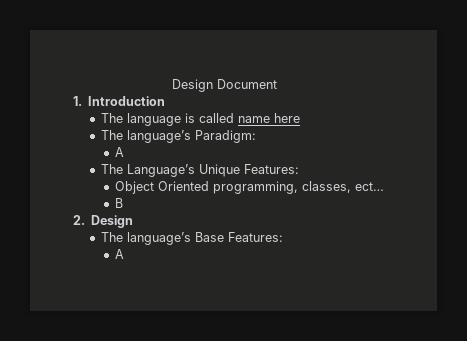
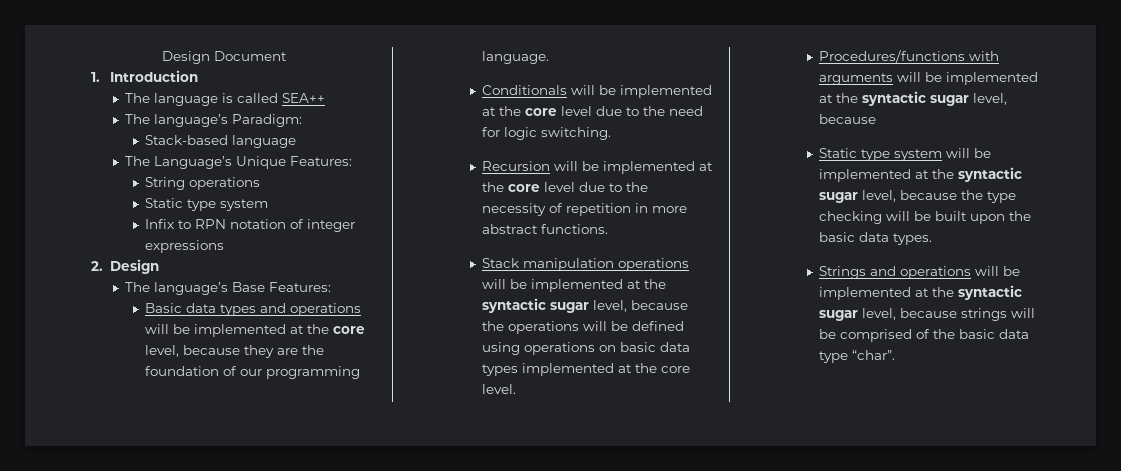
[238,113,301,123] name here -> [282,93,326,103] SEA++
[115,147,125,157] A -> [144,135,296,148] Stack-based language
[115,181,385,194] [115,198,124,208] Object Oriented programming, classes, ect… // B -> [144,177,260,190] [144,198,268,211] [144,219,355,232] [144,240,224,253] String operations // Static type system // Infix to RPN notation of integer expressions
[115,249,125,259] A -> [144,303,361,316] [144,324,365,337] [144,345,324,358] [144,366,360,379] [481,51,549,64] [481,85,712,98] [481,106,703,116] [481,127,611,140] [481,161,713,174] [481,182,648,192] [481,203,687,216] [481,224,608,234] [481,258,689,271] [481,279,666,292] [481,298,688,313] [481,321,684,334] [481,342,690,355] [481,363,690,376] [481,384,516,394] [818,50,999,63] [818,72,1038,85] [818,91,1007,106] [818,114,876,124] [818,148,991,161] [818,167,1022,182] [818,190,1016,203] [818,211,1031,224] [818,232,932,245] [818,266,1020,279] [818,285,1022,300] [818,308,1035,321] [818,329,1029,342] [818,350,895,363] Basic data types and operations will be implemented at the core level, because they are the foundation of our programming language. // Conditionals will be implemented at the core level due to the need for logic switching. // Recursion will be implemented at the core level due to the necessity of repetition in more abstract functions. // Stack manipulation operations will be implemented at the syntactic sugar level, because the operations will be defined using operations on basic data types implemented at the core level. // Procedures/functions with arguments will be implemented at the syntactic sugar level, because // Static type system will be implemented at the syntactic sugar level, because the type checking will be built upon the basic data types. // Strings and operations will be implemented at the syntactic sugar level, because strings will be comprised of the basic data type “char”.

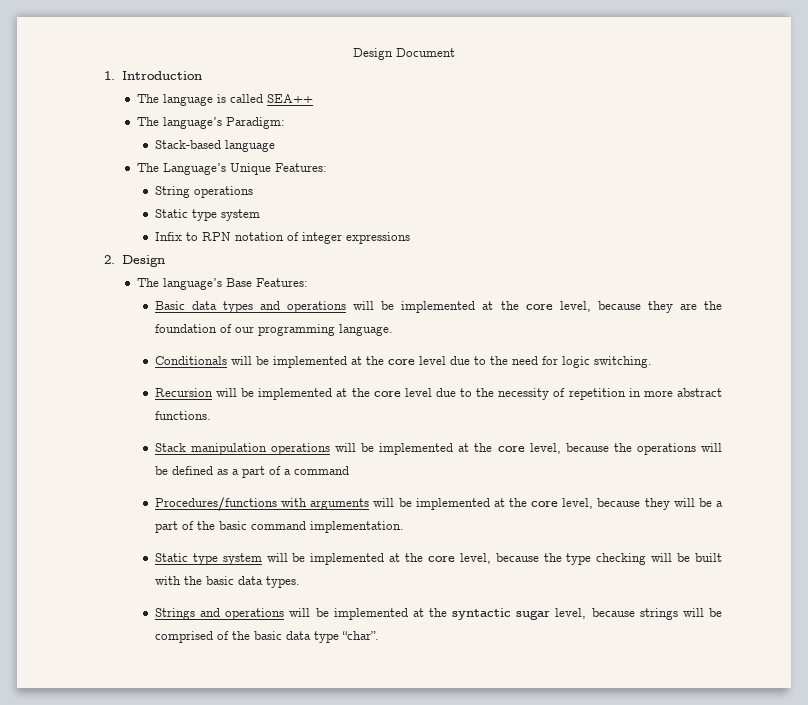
[481,298,589,313] syntactic sugar -> [497,446,525,452] core
[481,342,690,355] [481,363,690,376] [481,384,516,394] using operations on basic data types implemented at the core level. -> [216,466,349,478] as a part of a command
[861,91,1007,106] [818,114,876,124] syntactic sugar level, because -> [531,498,724,510] [154,521,404,533] core level, because they will be a part of the basic command implementation.
[957,167,1022,182] [818,192,858,203] syntactic sugar -> [427,556,455,562] core
[969,214,1005,224] upon -> [154,576,181,585] with

